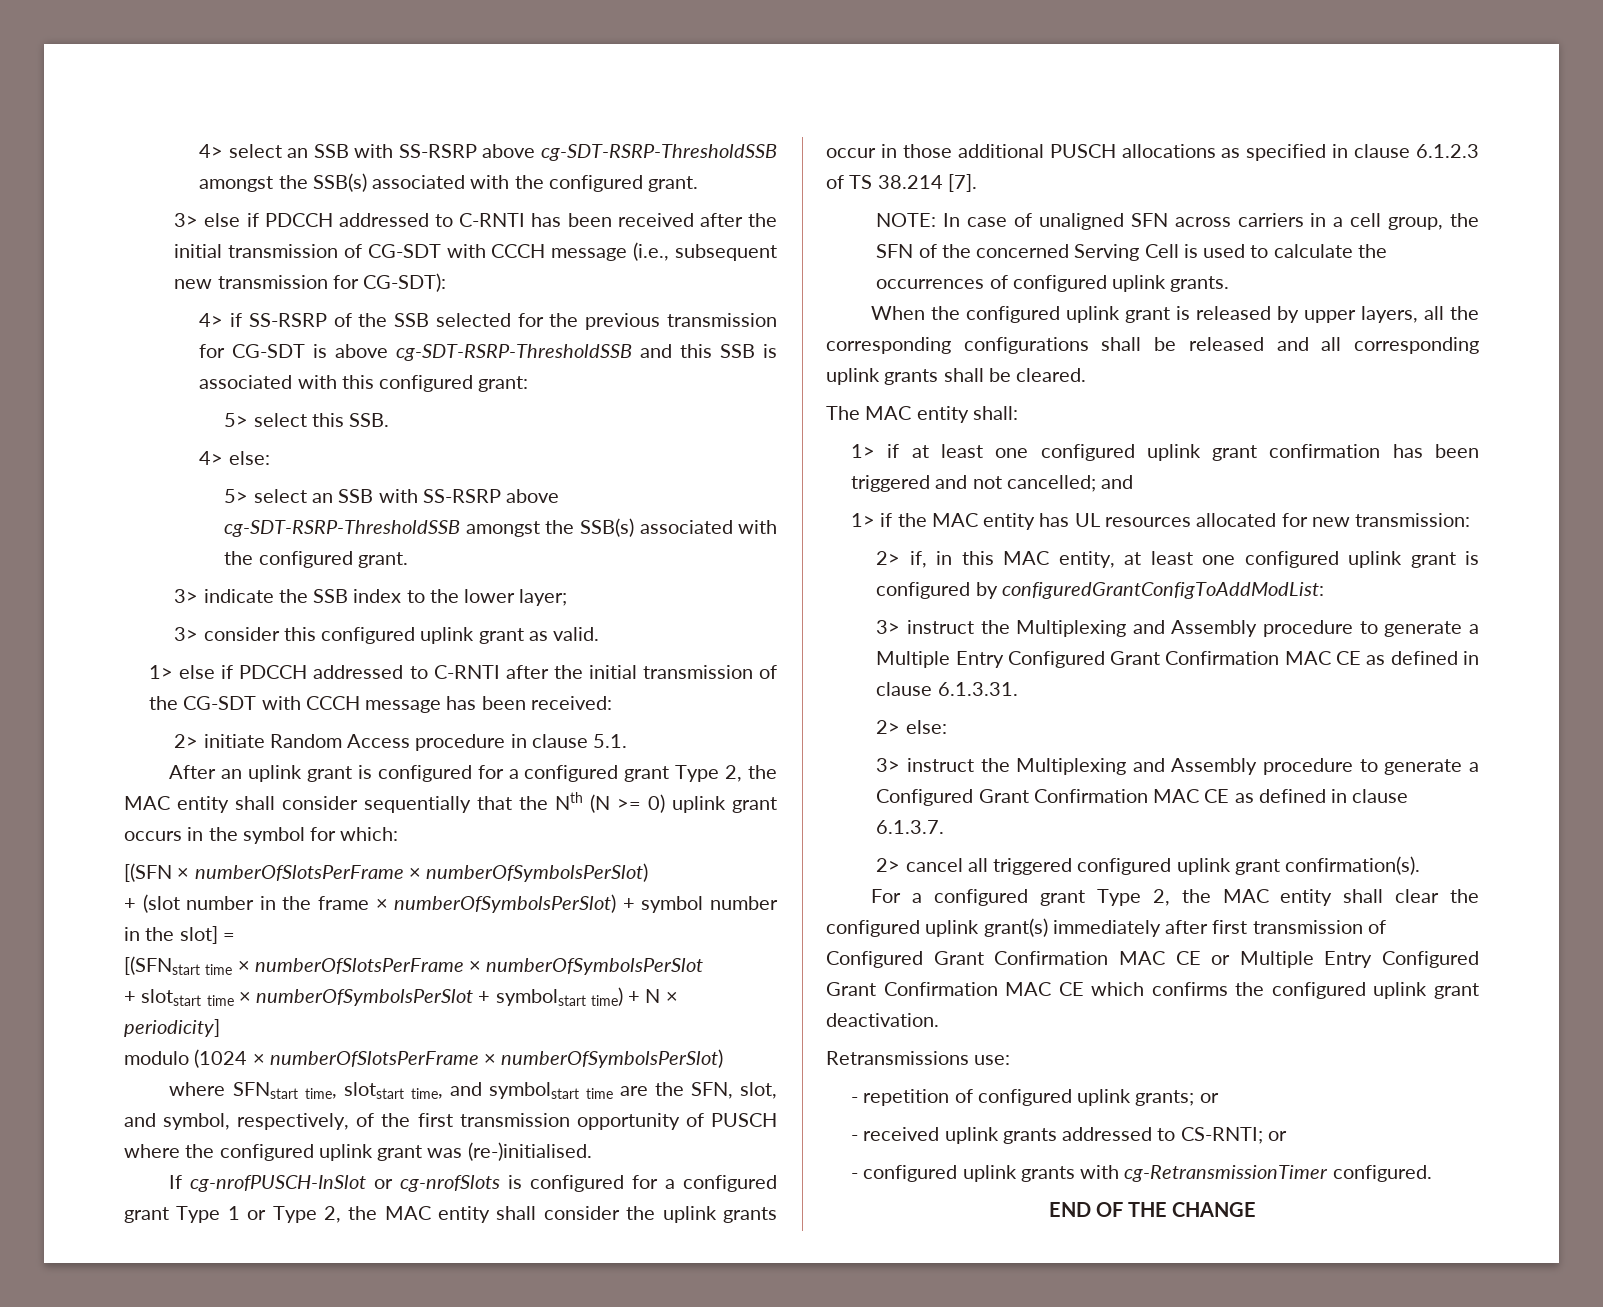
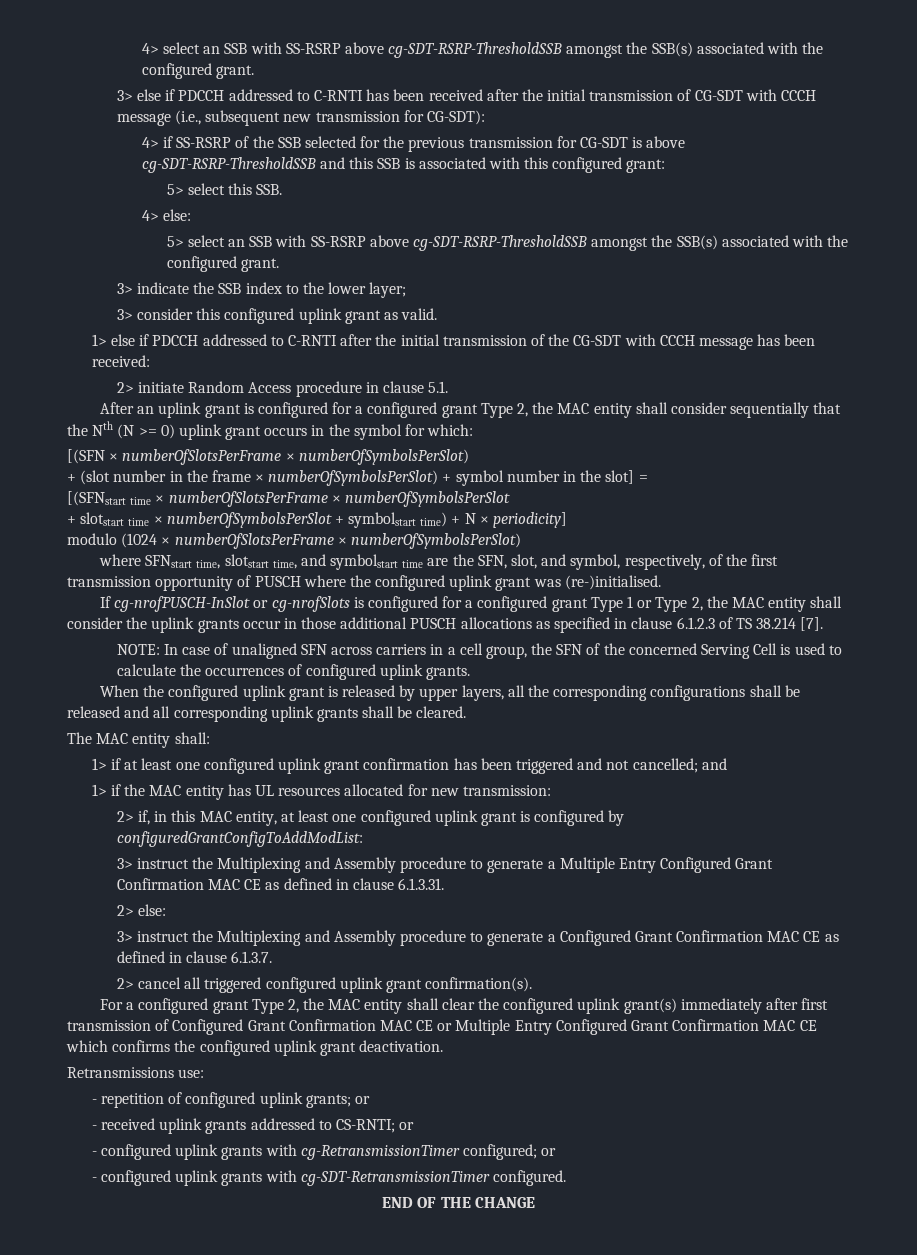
(1329, 1173) none -> [463,1144,557,1160] [91,1170,490,1186] configured; or // - configured uplink grants with cg-SDT-RetransmissionTimer

